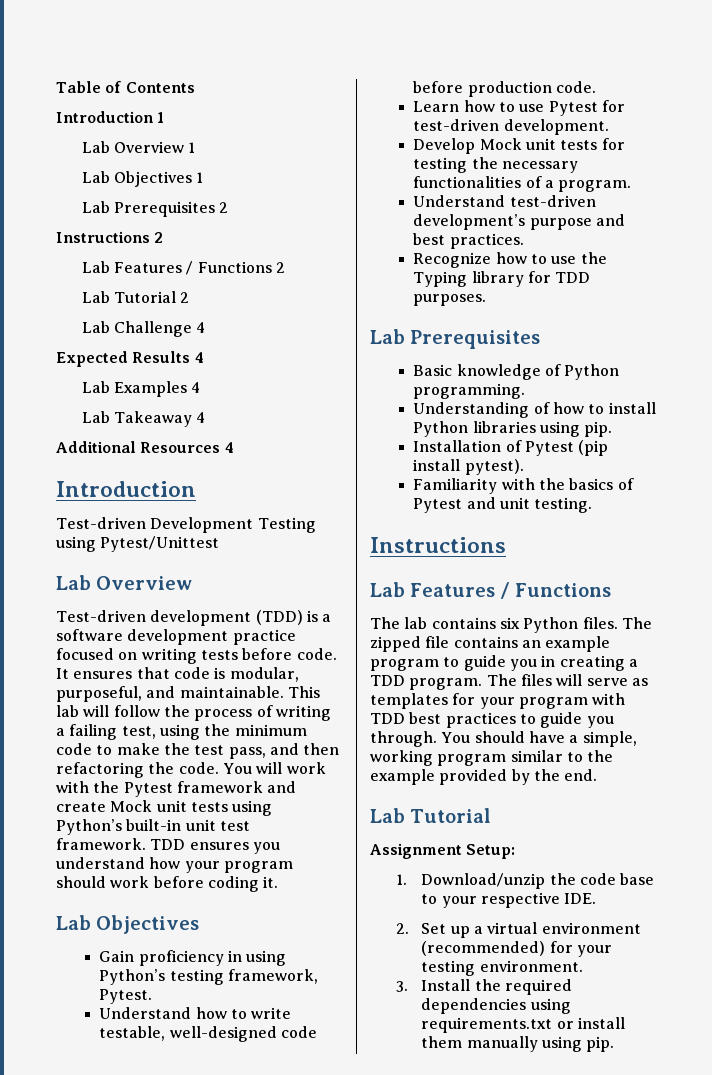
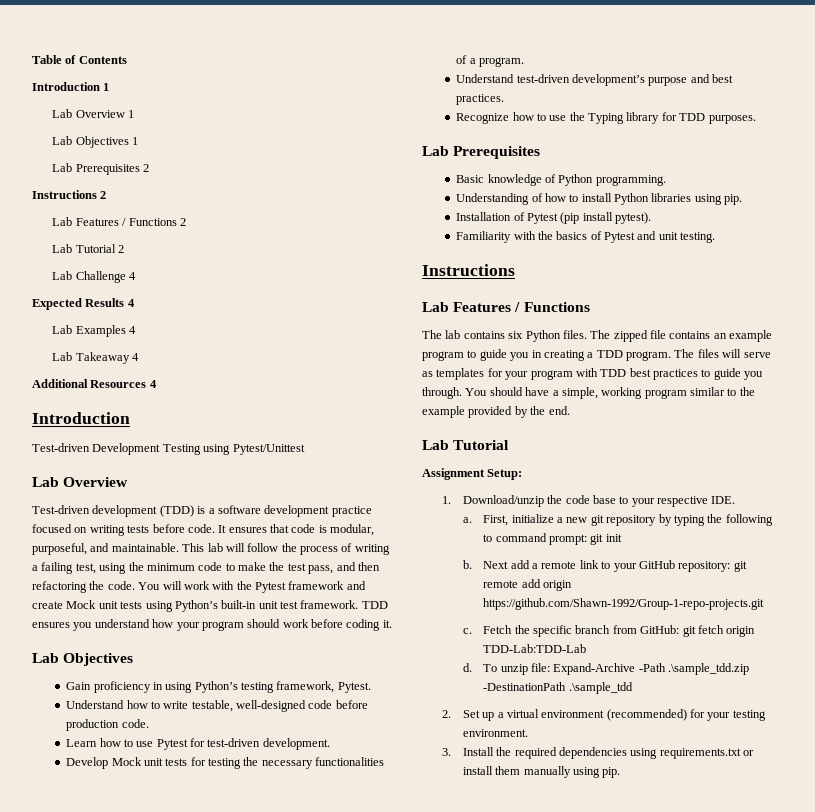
(597, 898) none -> [462,514,773,526] [483,533,622,545] [462,560,747,572] [483,579,573,591] [483,598,765,610] [462,625,756,637] [483,644,587,653] [462,663,750,675] [483,682,633,694] // a. First, initialize a new git repository by typing the following to command prompt: git init // b. Next add a remote link to your GitHub repository: git remote add origin https://github.com/Shawn-1992/Group-1-repo-projects.git // c. Fetch the specific branch from GitHub: git fetch origin TDD-Lab:TDD-Lab // d. To unzip file: Expand-Archive -Path .\sample_tdd.zip -DestinationPath .\sample_tdd

